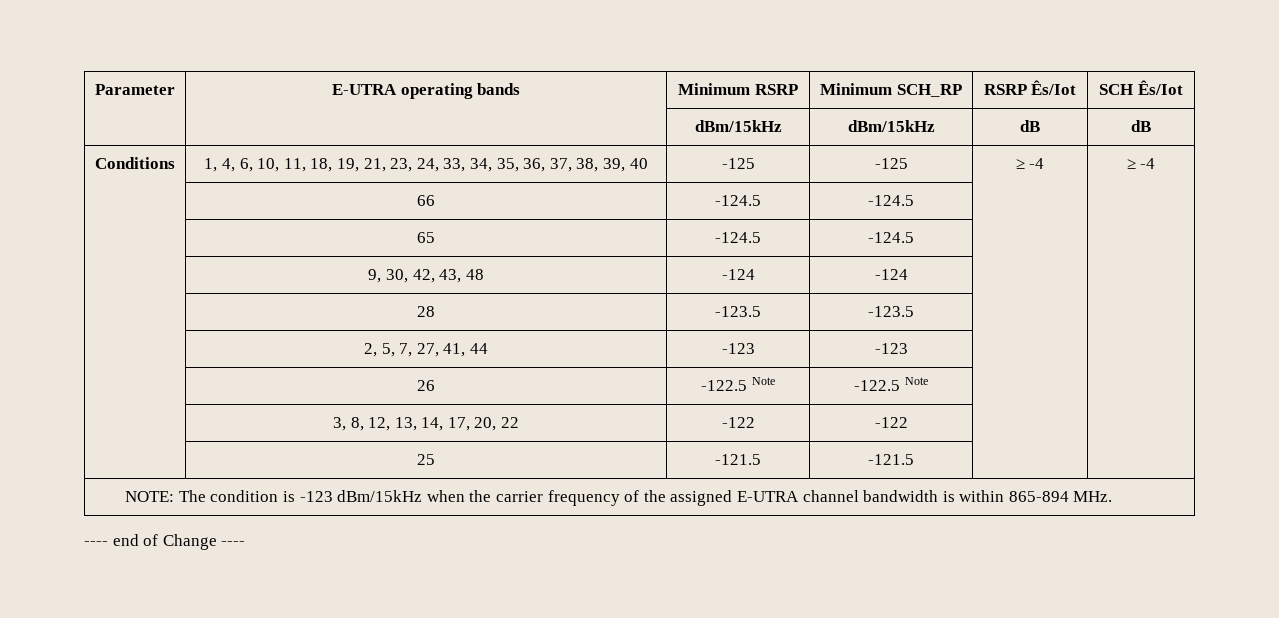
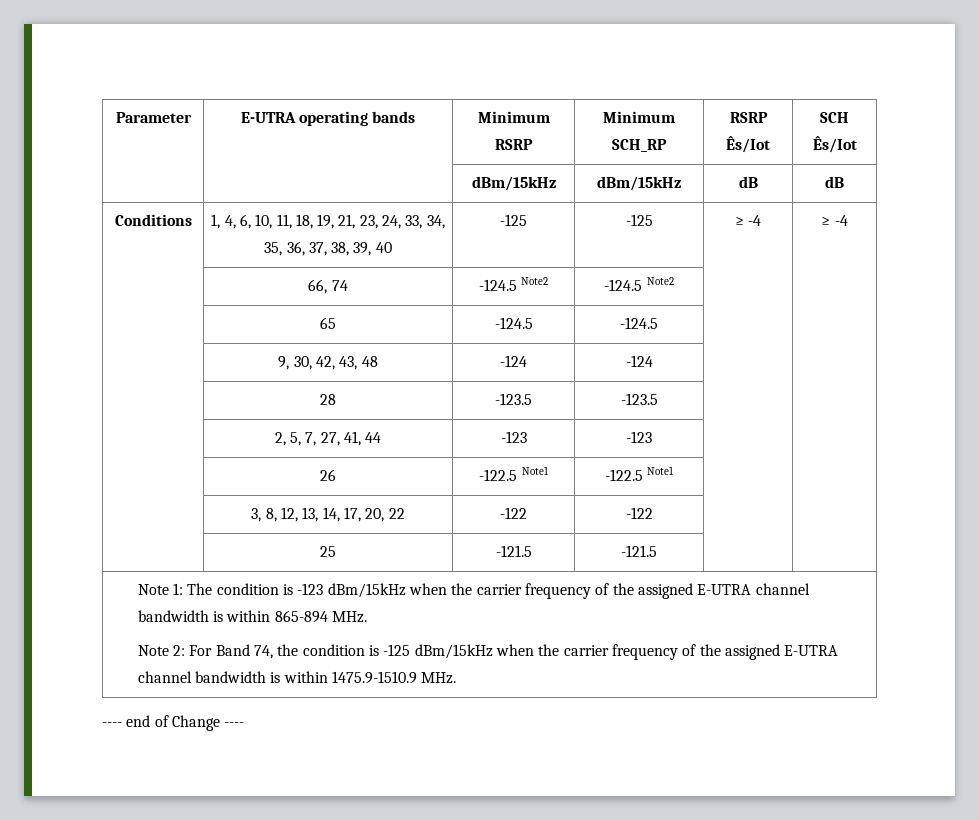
[416,195,435,206] [715,195,761,206] [868,195,914,206] 66 | -124.5 | -124.5 -> [308,279,348,294] [478,277,549,291] [604,277,674,291] 66, 74 | -124.5 Note2 | -124.5 Note2
[751,377,775,385] [854,377,928,391] Note | -122.5 Note -> [521,466,549,475] [604,466,675,481] Note1 | -122.5 Note1
[125,491,175,502] NOTE: -> [137,583,184,595] Note 1:
(1113, 496) none -> [137,644,839,660] [137,671,457,684] // Note 2: For Band 74, the condition is -125 dBm/15kHz when the carrier frequency of the assigned E-UTRA channel bandwidth is within 1475.9-1510.9 MHz.

